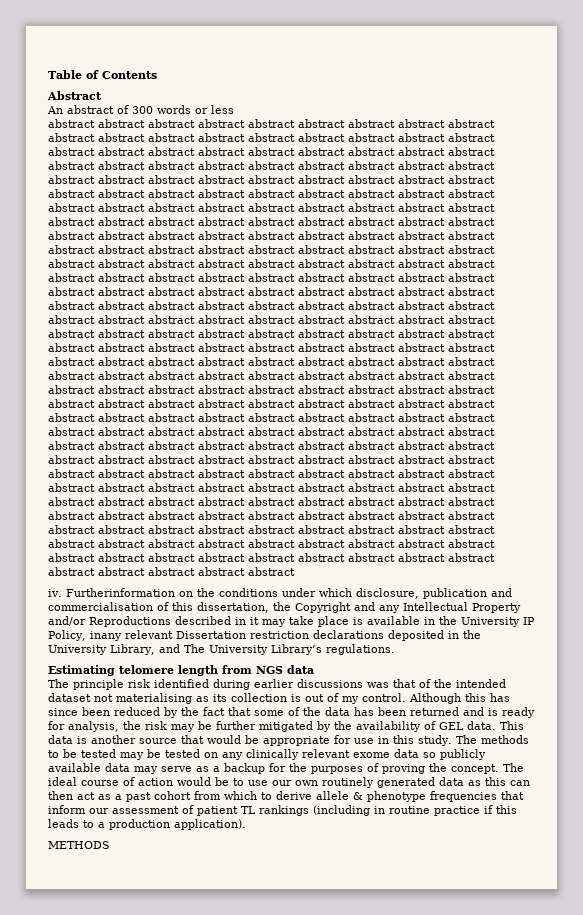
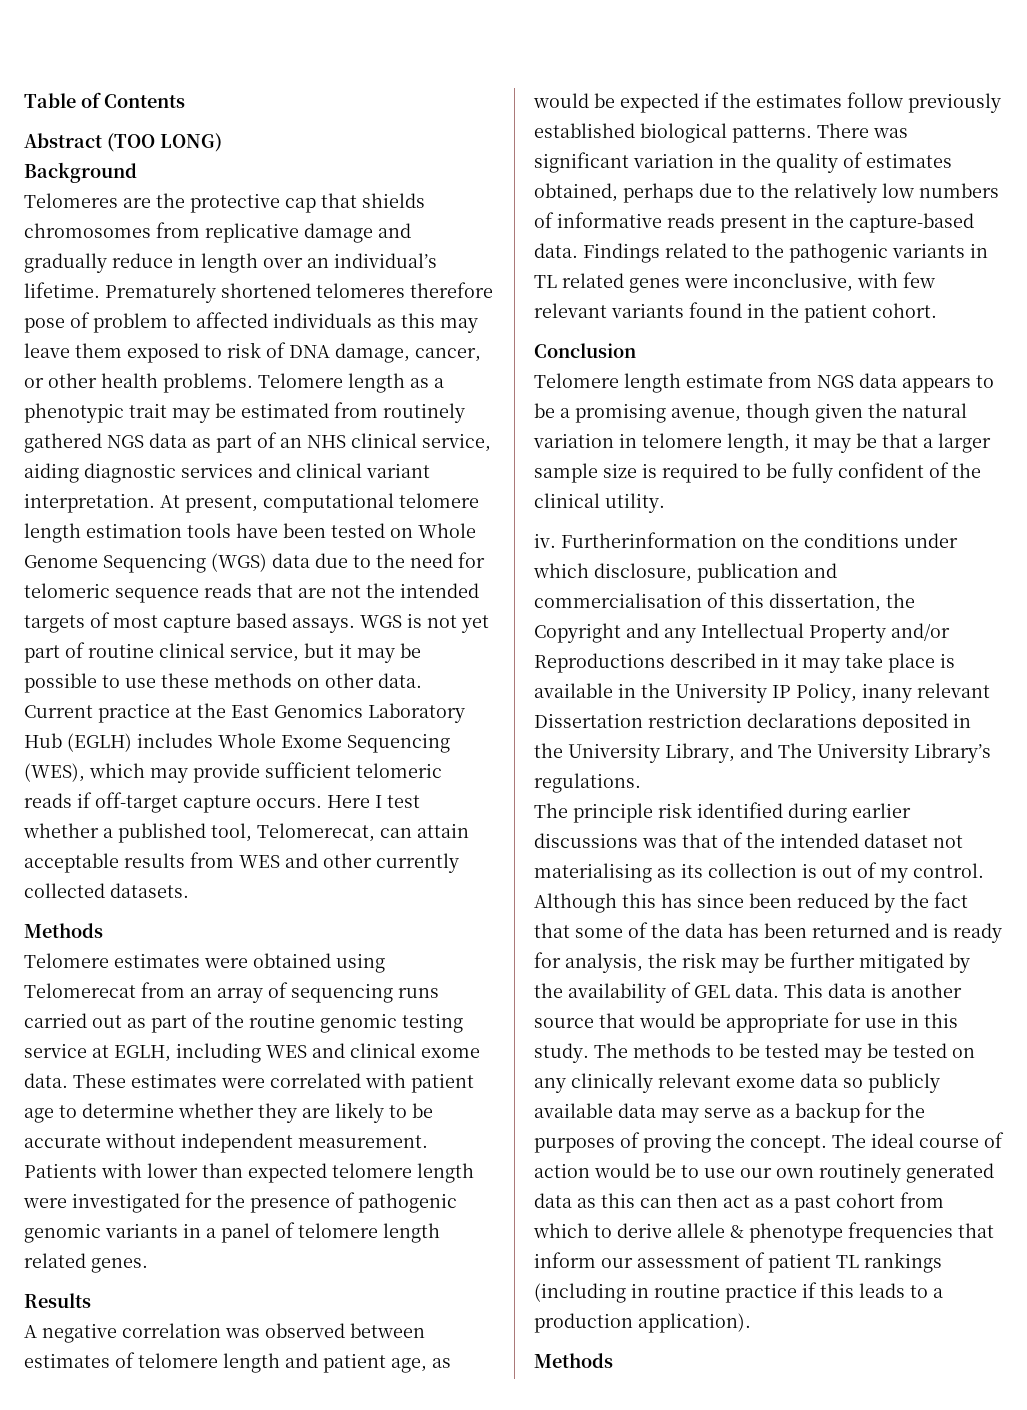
[47,105,234,114] [48,119,495,128] [48,133,495,142] [48,147,495,156] [48,161,495,170] [48,175,495,184] [48,189,495,198] [48,203,495,212] [48,217,495,226] [48,231,495,240] [48,245,495,254] [48,259,495,268] [48,273,495,282] [48,287,495,296] [48,301,495,310] [48,315,495,324] [48,329,495,338] [48,343,495,352] [48,357,495,366] [48,371,495,380] [48,385,495,394] [48,399,495,408] [48,413,495,422] [48,427,495,436] [48,441,495,450] [48,455,495,464] [48,469,495,478] [48,483,495,492] [48,497,495,506] [48,511,495,520] [48,525,495,534] [48,539,495,548] [48,553,495,562] [48,567,295,576] // An abstract of 300 words or less // abstract abstract abstract abstract abstract abstract abstract abstract abstract abstract abstract abstract abstract abstract abstract abstract abstract abstract abstract abstract abstract abstract abstract abstract abstract abstract abstract abstract abstract abstract abstract abstract abstract abstract abstract abstract abstract abstract abstract abstract abstract abstract abstract abstract abstract abstract abstract abstract abstract abstract abstract abstract abstract abstract abstract abstract abstract abstract abstract abstract abstract abstract abstract abstract abstract abstract abstract abstract abstract abstract abstract abstract abstract abstract abstract abstract abstract abstract abstract abstract abstract abstract abstract abstract abstract abstract abstract abstract abstract abstract abstract abstract abstract abstract abstract abstract abstract abstract abstract abstract abstract abstract abstract abstract abstract abstract abstract abstract abstract abstract abstract abstract abstract abstract abstract abstract abstract abstract abstract abstract abstract abstract abstract abstract abstract abstract abstract abstract abstract abstract abstract abstract abstract abstract abstract abstract abstract abstract abstract abstract abstract abstract abstract abstract abstract abstract abstract abstract abstract abstract abstract abstract abstract abstract abstract abstract abstract abstract abstract abstract abstract abstract abstract abstract abstract abstract abstract abstract abstract abstract abstract abstract abstract abstract abstract abstract abstract abstract abstract abstract abstract abstract abstract abstract abstract abstract abstract abstract abstract abstract abstract abstract abstract abstract abstract abstract abstract abstract abstract abstract abstract abstract abstract abstract abstract abstract abstract abstract abstract abstract abstract abstract abstract abstract abstract abstract abstract abstract abstract abstract abstract abstract abstract abstract abstract abstract abstract abstract abstract abstract abstract abstract abstract abstract abstract abstract abstract abstract abstract abstract abstract abstract abstract abstract abstract abstract abstract abstract abstract abstract abstract abstract abstract abstract abstract abstract abstract abstract abstract abstract abstract abstract abstract abstract abstract abstract abstract abstract abstract abstract abstract abstract abstract abstract abstract abstract abstract abstract abstract abstract abstract abstract abstract abstract abstract abstract abstract abstract abstract abstract abstract abstract abstract -> [107,133,222,152] [24,162,137,183] [24,193,425,213] [24,222,411,243] [24,253,437,273] [24,282,493,303] [24,312,478,333] [24,342,481,363] [24,373,444,393] [24,402,465,423] [24,432,491,453] [24,463,430,483] [24,493,479,513] [24,523,476,543] [24,552,485,573] [24,583,479,603] [24,612,489,633] [24,642,421,663] [24,673,422,693] [24,703,465,723] [24,733,450,753] [24,762,442,783] [24,792,420,813] [23,823,469,843] [24,852,459,873] [24,883,189,898] [24,923,103,938] [24,953,385,973] [24,982,439,1003] [24,1012,463,1033] [24,1043,480,1063] [24,1073,474,1093] [24,1102,433,1123] [24,1133,428,1153] [24,1163,474,1183] [23,1192,457,1213] [24,1222,440,1243] [24,1253,148,1273] [24,1293,91,1308] [24,1323,425,1343] [24,1352,451,1373] [533,92,1001,113] [534,123,908,143] [534,152,952,173] [534,183,999,203] [534,212,974,233] [534,243,988,263] [534,272,935,293] [534,302,937,323] [534,343,636,358] [534,372,994,393] [534,403,967,423] [533,433,991,453] [534,462,981,483] [534,493,665,513] (TOO LONG) // Background // Telomeres are the protective cap that shields chromosomes from replicative damage and gradually reduce in length over an individual’s lifetime. Prematurely shortened telomeres therefore pose of problem to affected individuals as this may leave them exposed to risk of DNA damage, cancer, or other health problems. Telomere length as a phenotypic trait may be estimated from routinely gathered NGS data as part of an NHS clinical service, aiding diagnostic services and clinical variant interpretation. At present, computational telomere length estimation tools have been tested on Whole Genome Sequencing (WGS) data due to the need for telomeric sequence reads that are not the intended targets of most capture based assays. WGS is not yet part of routine clinical service, but it may be possible to use these methods on other data. Current practice at the East Genomics Laboratory Hub (EGLH) includes Whole Exome Sequencing (WES), which may provide sufficient telomeric reads if off-target capture occurs. Here I test whether a published tool, Telomerecat, can attain acceptable results from WES and other currently collected datasets. // Methods // Telomere estimates were obtained using Telomerecat from an array of sequencing runs carried out as part of the routine genomic testing service at EGLH, including WES and clinical exome data. These estimates were correlated with patient age to determine whether they are likely to be accurate without independent measurement. Patients with lower than expected telomere length were investigated for the presence of pathogenic genomic variants in a panel of telomere length related genes. // Results // A negative correlation was observed between estimates of telomere length and patient age, as would be expected if the estimates follow previously established biological patterns. There was significant variation in the quality of estimates obtained, perhaps due to the relatively low numbers of informative reads present in the capture-based data. Findings related to the pathogenic variants in TL related genes were inconclusive, with few relevant variants found in the patient cohort. // Conclusion // Telomere length estimate from NGS data appears to be a promising avenue, though given the natural variation in telomere length, it may be that a larger sample size is required to be fully confident of the clinical utility.
[48,665,314,676] // Estimating telomere length from NGS data -> (641, 783) none
[48,841,110,849] METHODS -> [534,1353,613,1368] Methods

